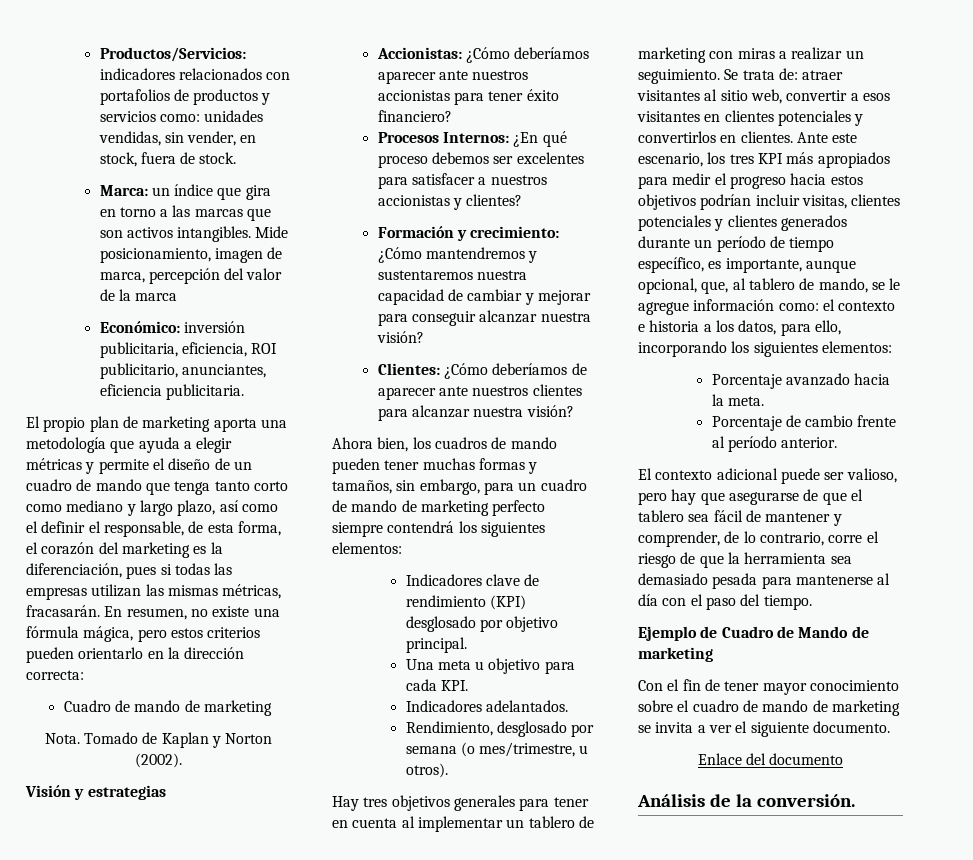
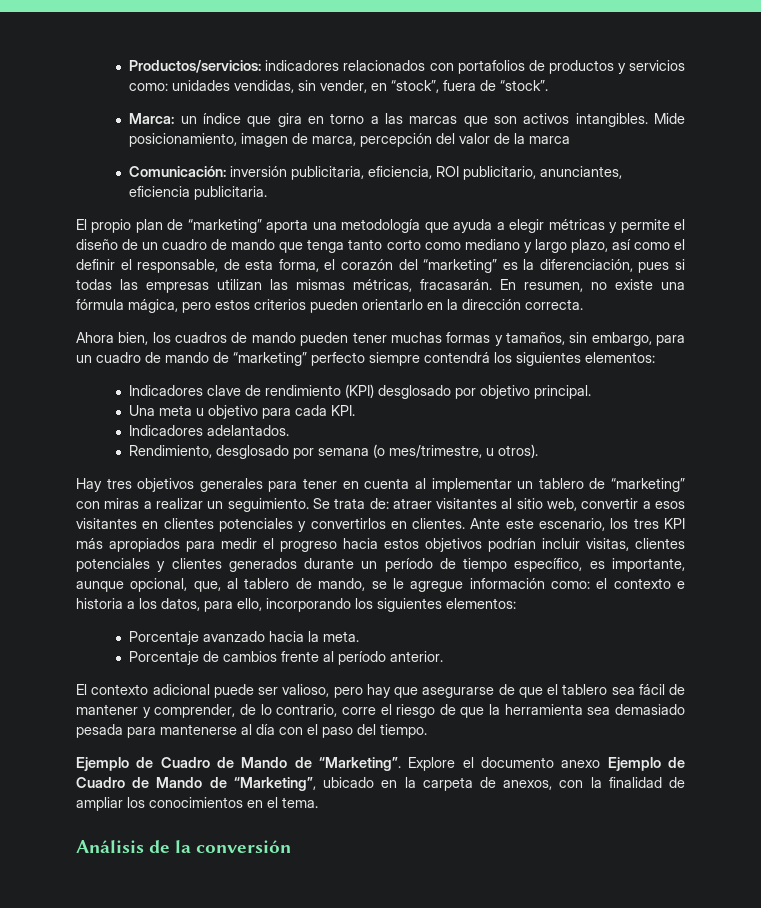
[99,47,246,62] Productos/Servicios: -> [129,60,262,73] Productos/servicios:
[99,152,137,167] stock, -> [391,80,440,93] “stock”,
[199,152,237,164] stock. -> [500,80,549,91] “stock”.
[99,321,180,333] Económico: -> [129,166,227,177] Comunicación:
[142,416,211,432] marketing -> [187,219,262,233] “marketing”
[121,542,190,558] marketing -> [423,259,498,273] “marketing”
[26,670,84,680] [63,700,272,716] [44,732,273,748] [135,753,182,768] [25,785,166,800] [376,47,590,63] [377,70,529,84] [377,89,559,105] [377,110,452,122] [377,131,567,147] [377,152,584,168] [377,173,547,189] [377,194,523,210] [377,226,560,241] [377,247,538,263] [377,270,527,280] [377,289,591,305] [377,310,591,326] [376,331,424,343] [377,363,587,379] [377,384,582,400] [377,405,574,421] correcta: // Cuadro de mando de marketing // Nota. Tomado de Kaplan y Norton (2002). // Visión y estrategias // Accionistas: ¿Cómo deberíamos aparecer ante nuestros accionistas para tener éxito financiero? // Procesos Internos: ¿En qué proceso debemos ser excelentes para satisfacer a nuestros accionistas y clientes? // Formación y crecimiento: ¿Cómo mantendremos y sustentaremos nuestra capacidad de cambiar y mejorar para conseguir alcanzar nuestra visión? // Clientes: ¿Cómo deberíamos de aparecer ante nuestros clientes para alcanzar nuestra visión? -> [525,299,583,310] correcta.
[420,500,489,516] marketing -> [233,352,307,366] “marketing”
[638,47,706,63] marketing -> [611,478,686,492] “marketing”
[805,415,854,427] cambio -> [223,651,278,662] cambios
[638,647,713,662] [638,679,899,695] [638,700,900,716] [638,721,890,737] [697,753,844,765] marketing // Con el fin de tener mayor conocimiento sobre el cuadro de mando de marketing se invita a ver el siguiente documento. // Enlace del documento -> [319,757,685,771] [76,777,685,791] [76,797,318,811] “Marketing”. Explore el documento anexo Ejemplo de Cuadro de Mando de “Marketing”, ubicado en la carpeta de anexos, con la finalidad de ampliar los conocimientos en el tema.
[756,794,855,807] conversión. -> [196,840,292,853] conversión

